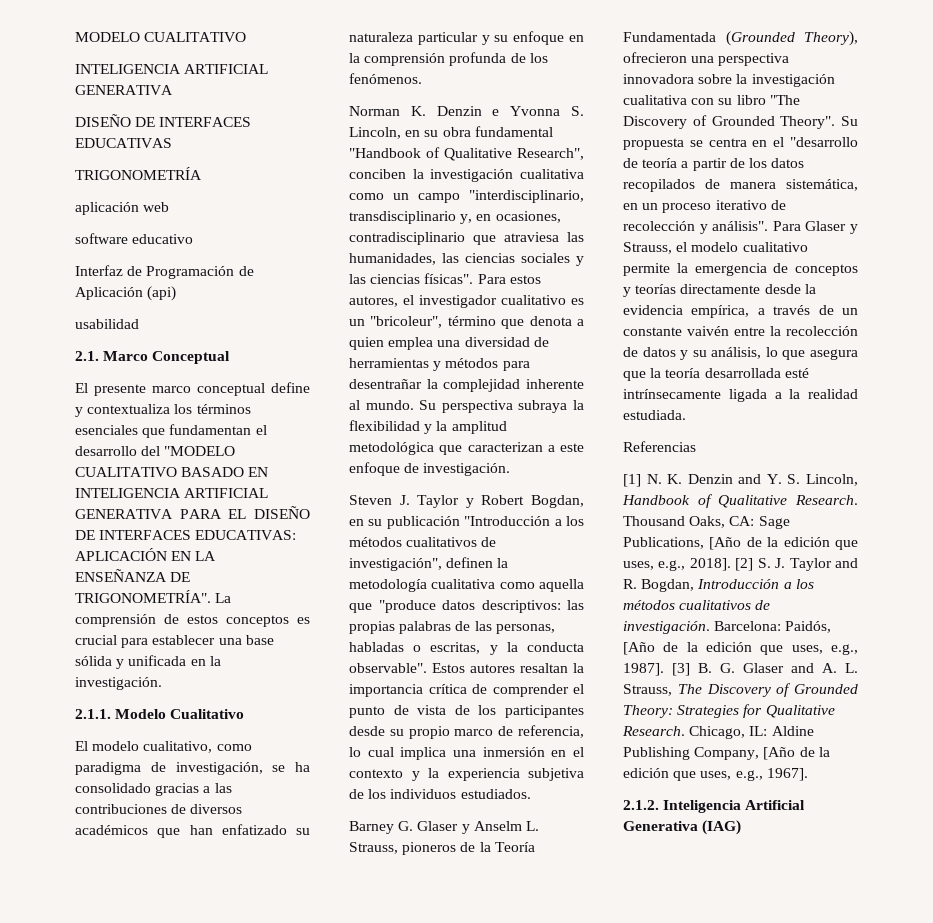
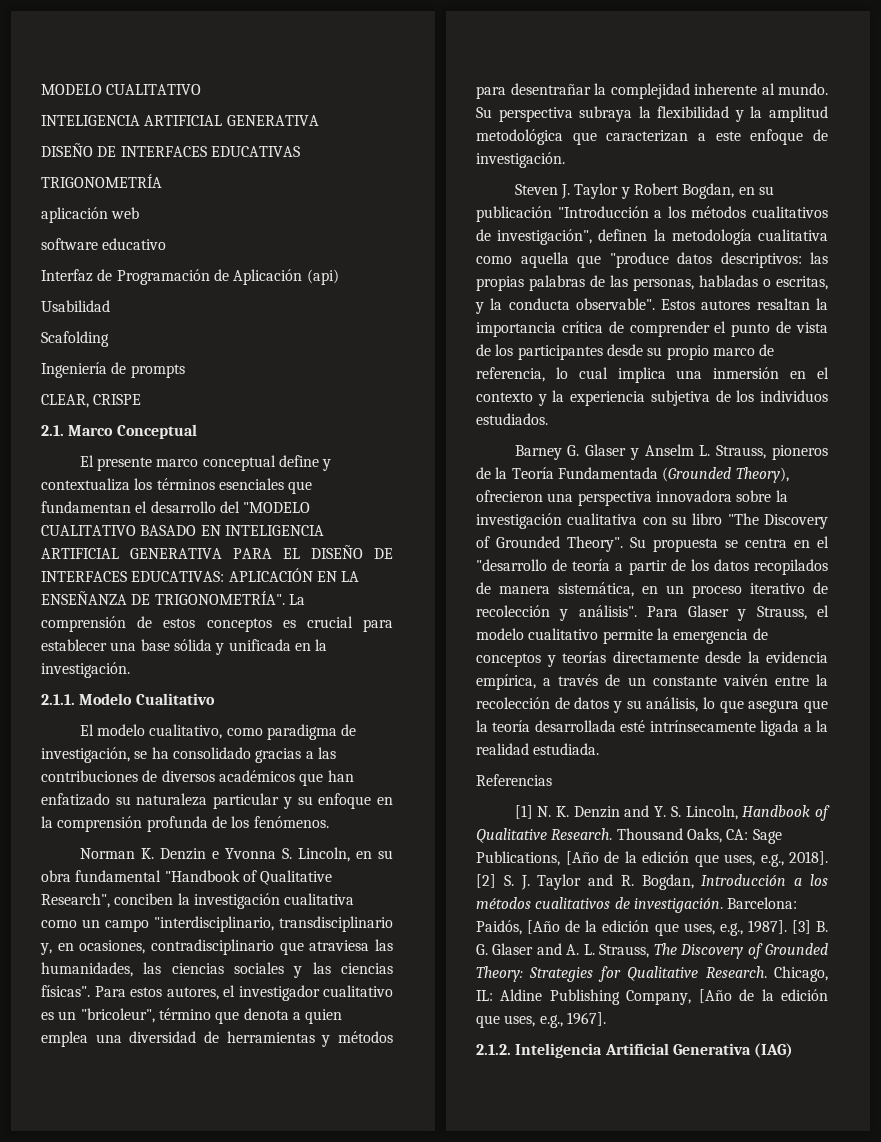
[75,319,139,329] usabilidad -> [41,300,110,312] [41,331,109,347] [41,362,185,378] [41,394,142,408] Usabilidad // Scafolding // Ingeniería de prompts // CLEAR, CRISPE

